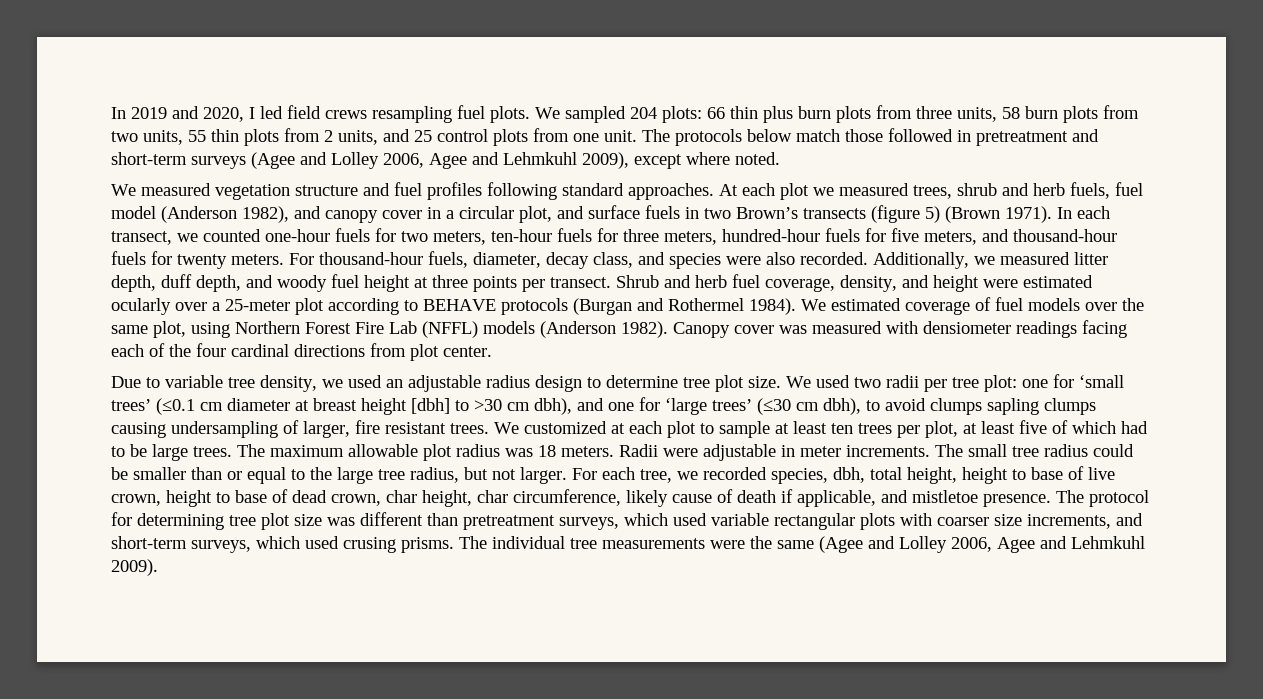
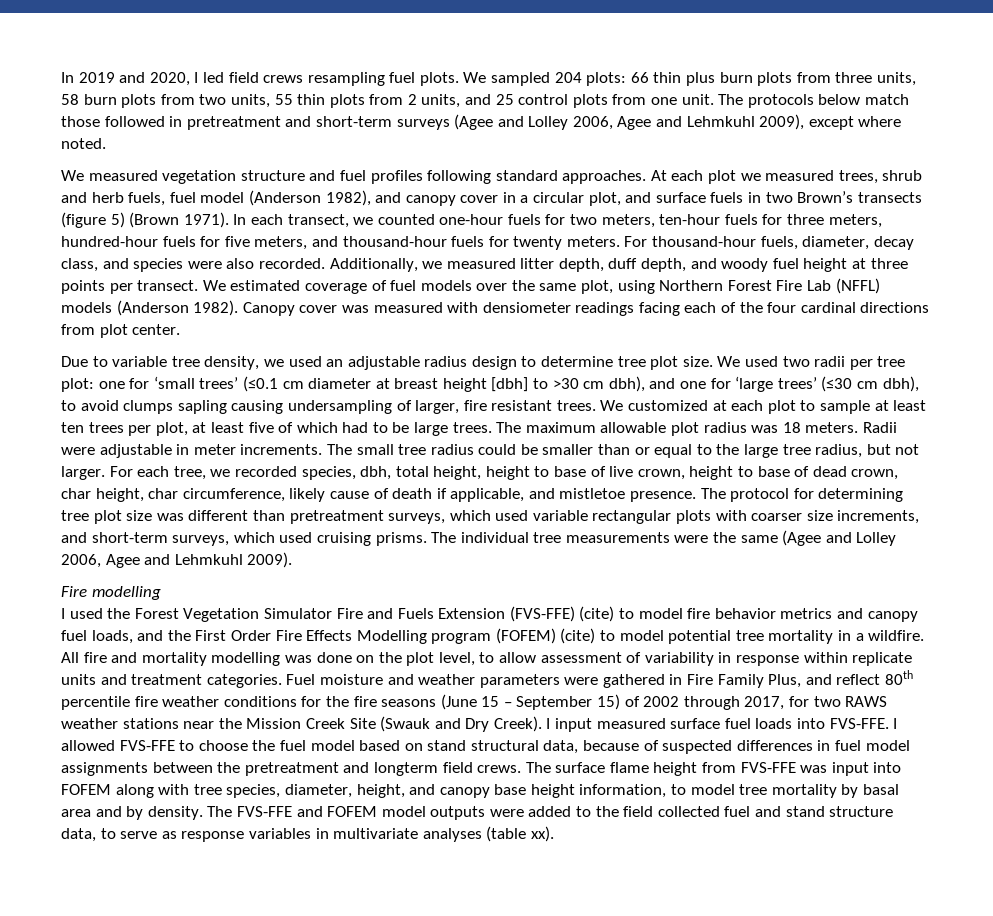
[616,274,1093,292] [111,298,796,315] Shrub and herb fuel coverage, density, and height were estimated ocularly over a 25-meter plot according to BEHAVE protocols (Burgan and Rothermel 1984). -> (199, 285) none
[1044,398,1096,415] clumps -> (227, 407) none
[343,537,396,553] crusing -> [316,532,371,546] cruising
(158, 567) none -> [61,586,161,600] [61,606,918,622] [61,628,925,644] [61,652,913,666] [61,670,914,688] [61,694,888,710] [61,716,898,732] [61,740,910,754] [61,762,902,776] [61,784,900,798] [61,806,894,820] [61,826,554,842] // Fire modelling // I used the Forest Vegetation Simulator Fire and Fuels Extension (FVS-FFE) (cite) to model fire behavior metrics and canopy fuel loads, and the First Order Fire Effects Modelling program (FOFEM) (cite) to model potential tree mortality in a wildfire. All fire and mortality modelling was done on the plot level, to allow assessment of variability in response within replicate units and treatment categories. Fuel moisture and weather parameters were gathered in Fire Family Plus, and reflect 80th percentile fire weather conditions for the fire seasons (June 15 – September 15) of 2002 through 2017, for two RAWS weather stations near the Mission Creek Site (Swauk and Dry Creek). I input measured surface fuel loads into FVS-FFE. I allowed FVS-FFE to choose the fuel model based on stand structural data, because of suspected differences in fuel model assignments between the pretreatment and longterm field crews. The surface flame height from FVS-FFE was input into FOFEM along with tree species, diameter, height, and canopy base height information, to model tree mortality by basal area and by density. The FVS-FFE and FOFEM model outputs were added to the field collected fuel and stand structure data, to serve as response variables in multivariate analyses (table xx).

